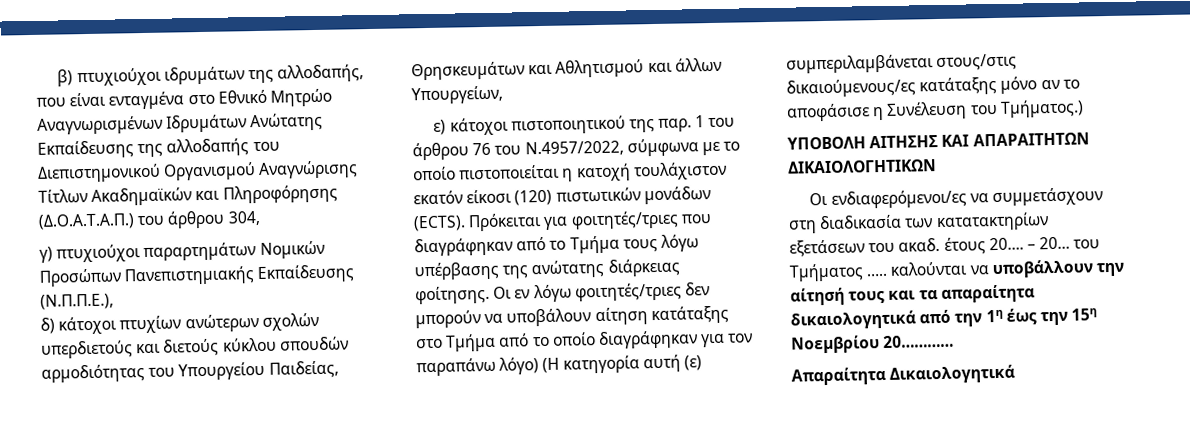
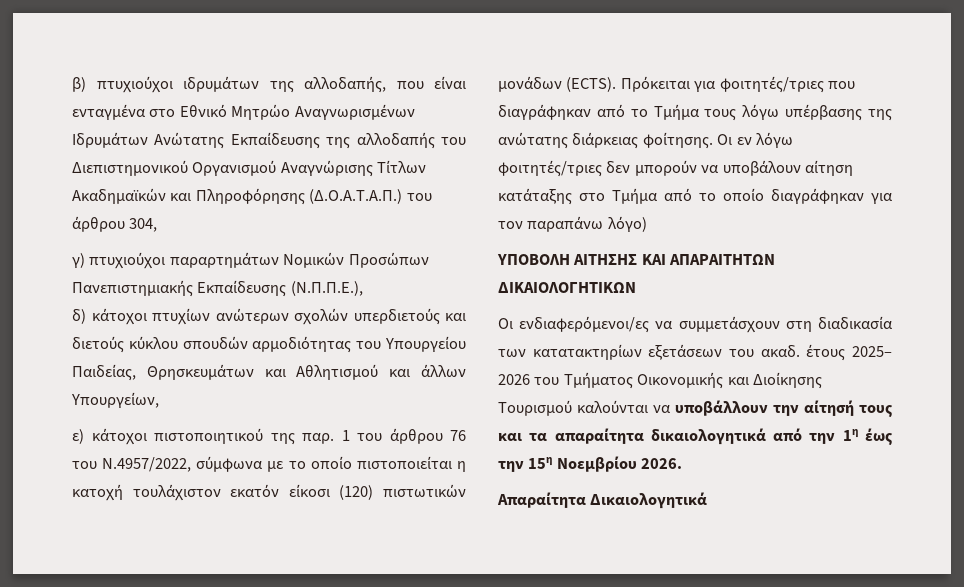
[542,354,702,374] [786,53,1018,74] [786,76,1080,98] [786,99,1084,122] (Η κατηγορία αυτή (ε) συμπεριλαμβάνεται στους/στις δικαιούμενους/ες κατάταξης μόνο αν το αποφάσισε η Συνέλευση του Τμήματος.) -> (647, 224) none
[988,236,1101,251] [789,263,889,282] 20…. – 20… του Τμήματος ….. -> [852,346,892,357] [498,372,823,389] [498,400,572,416] 2025– 2026 του Τμήματος Οικονομικής και Διοίκησης Τουρισμού
[883,334,955,349] 20………… -> [641,458,683,469] 2026.

